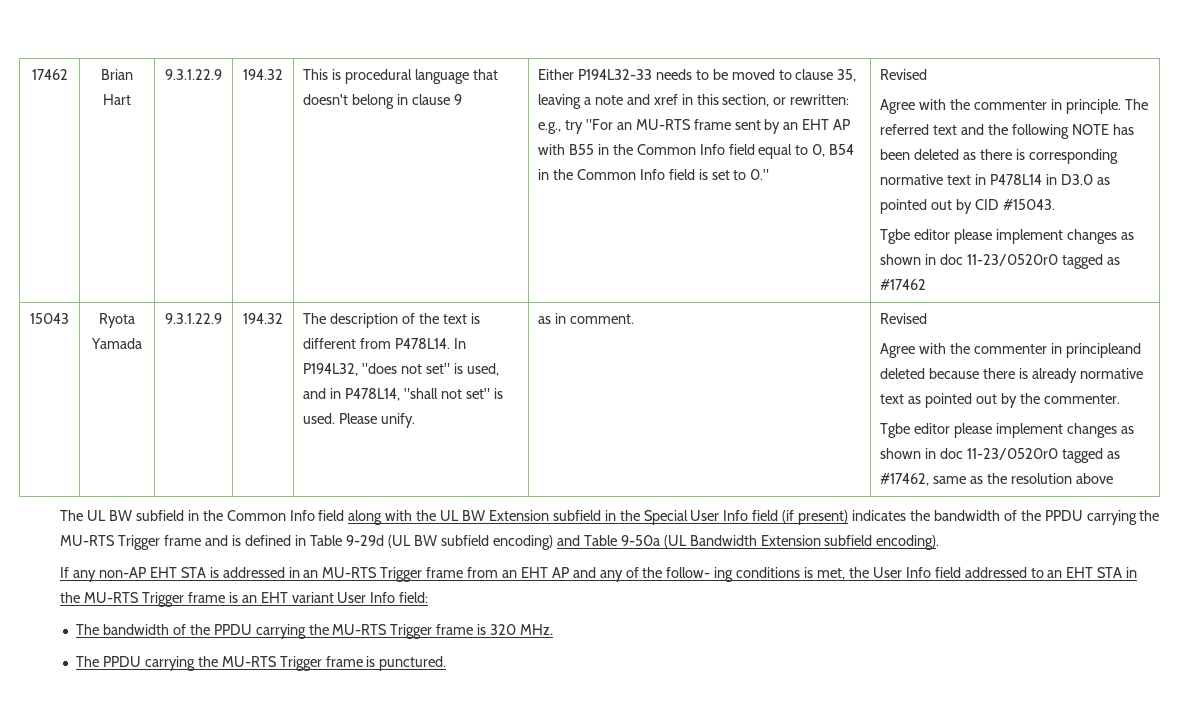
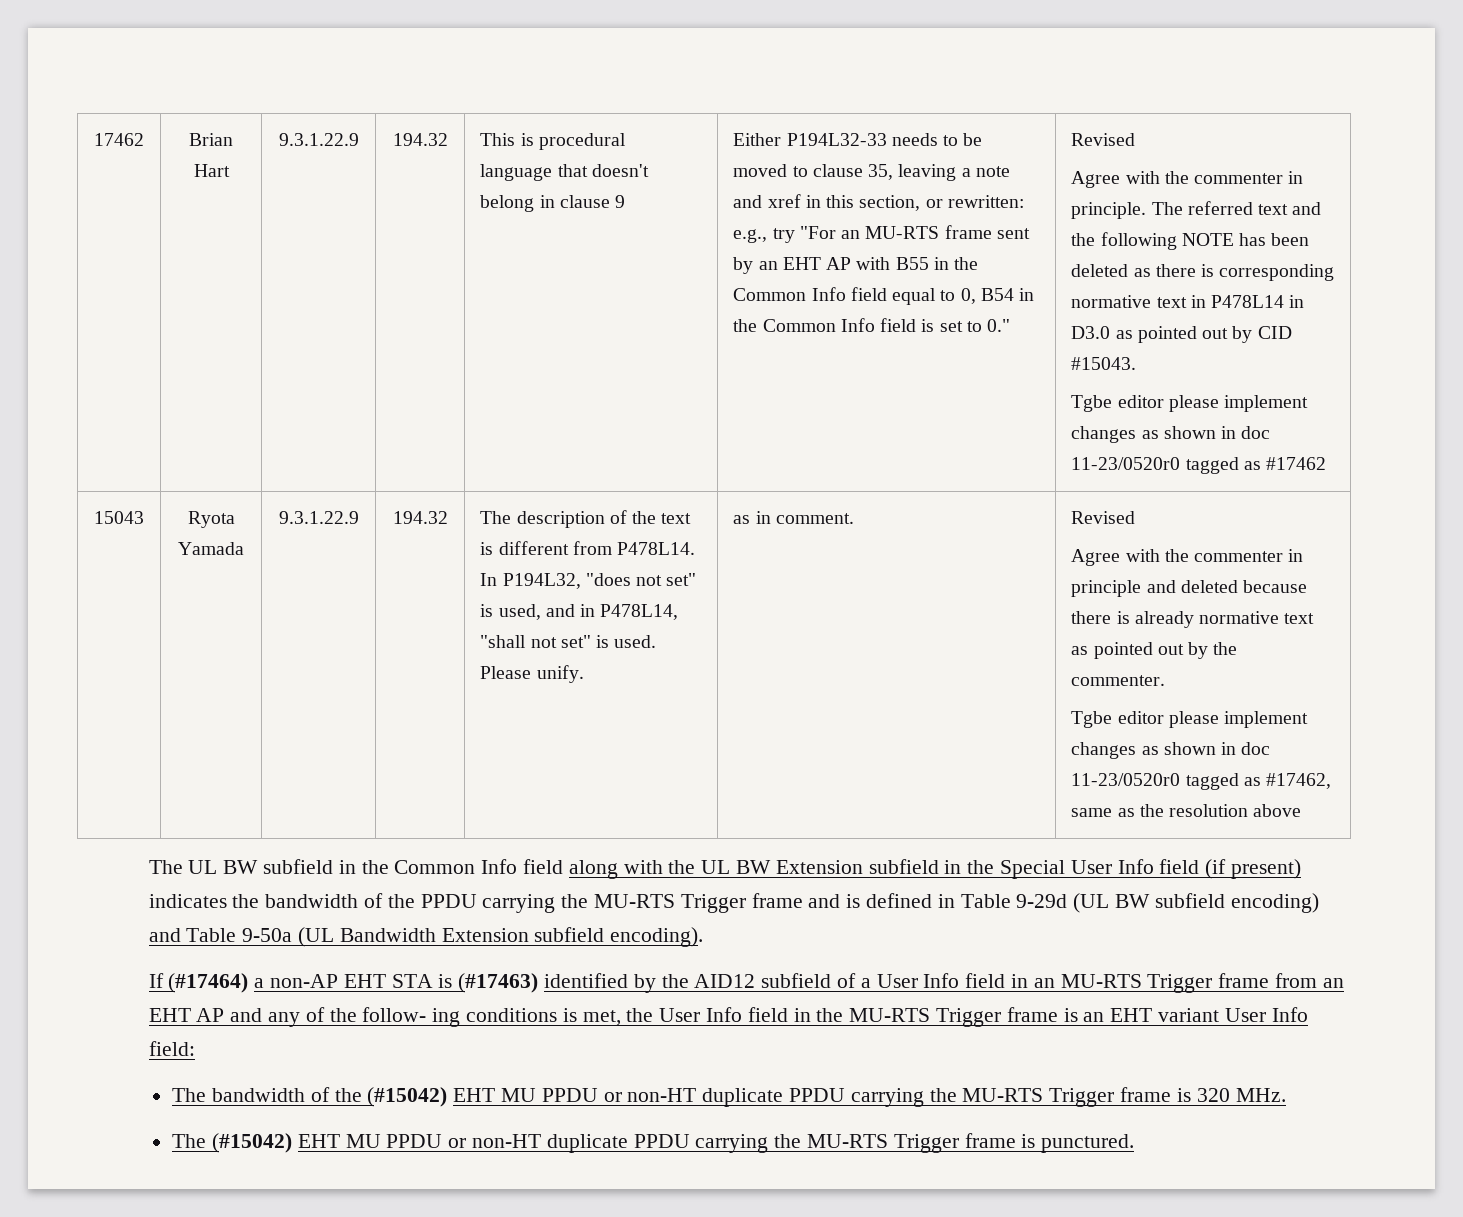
[1065,343,1141,358] principleand -> [1071,580,1176,597] principle and
[73,570,97,582] any -> [168,973,265,993] (#17464) a
[222,567,285,578] addressed -> [458,973,1006,993] (#17463) identified by the AID12 subfield of a User Info field
[964,567,1123,578] addressed to an EHT STA -> (788, 1014) none
(210, 629) none -> [367,1087,784,1107] (#15042) EHT MU PPDU or non-HT duplicate
(100, 661) none -> [212,1133,628,1153] (#15042) EHT MU PPDU or non-HT duplicate

